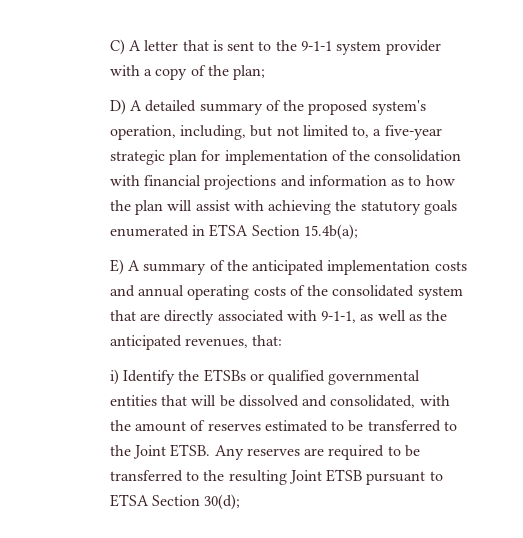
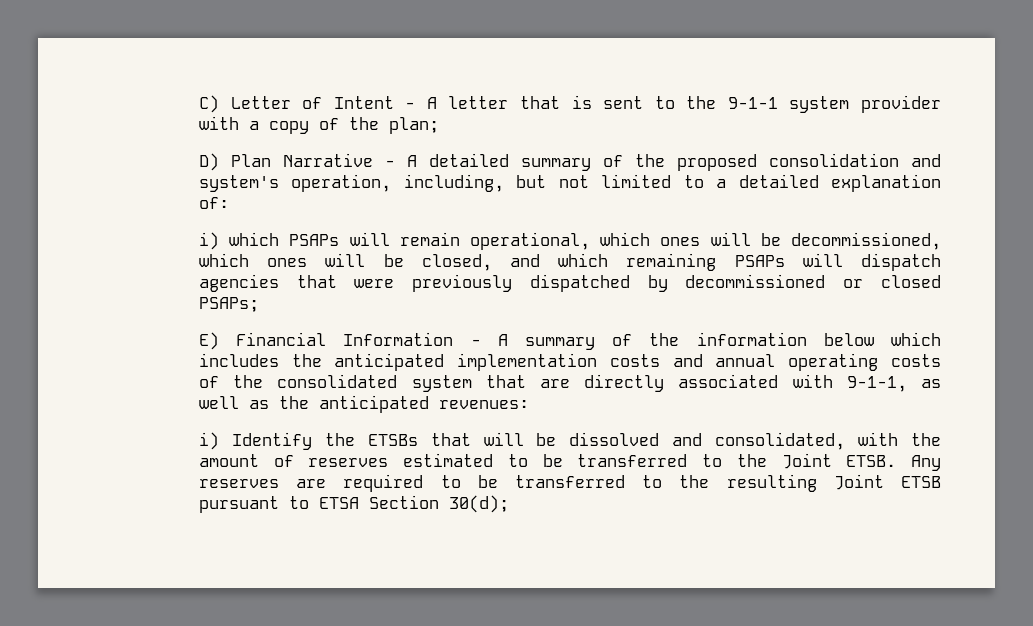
(125, 47) none -> [230,96,416,109] Letter of Intent -
(126, 107) none -> [230,153,395,167] Plan Narrative -
(369, 107) none -> [768,153,941,167] consolidation and
[352,125,442,140] [109,150,462,165] [109,175,455,190] [109,200,458,215] [109,224,358,240] [109,259,225,275] to, a five-year strategic plan for implementation of the consolidation with financial projections and information as to how the plan will assist with achieving the statutory goals enumerated in ETSA Section 15.4b(a); // E) A summary of -> [683,174,941,192] [198,197,229,209] [198,232,942,250] [198,253,942,271] [198,274,941,292] [198,297,259,312] [198,332,942,350] [198,353,279,367] to a detailed explanation of: // i) which PSAPs will remain operational, which ones will be decommissioned, which ones will be closed, and which remaining PSAPs will dispatch agencies that were previously dispatched by decommissioned or closed PSAPs; // E) Financial Information - A summary of the information below which includes
[184,335,283,348] revenues, that: -> [438,400,529,409] revenues:
[249,370,421,385] [109,395,157,406] or qualified governmental entities -> (418, 440) none

